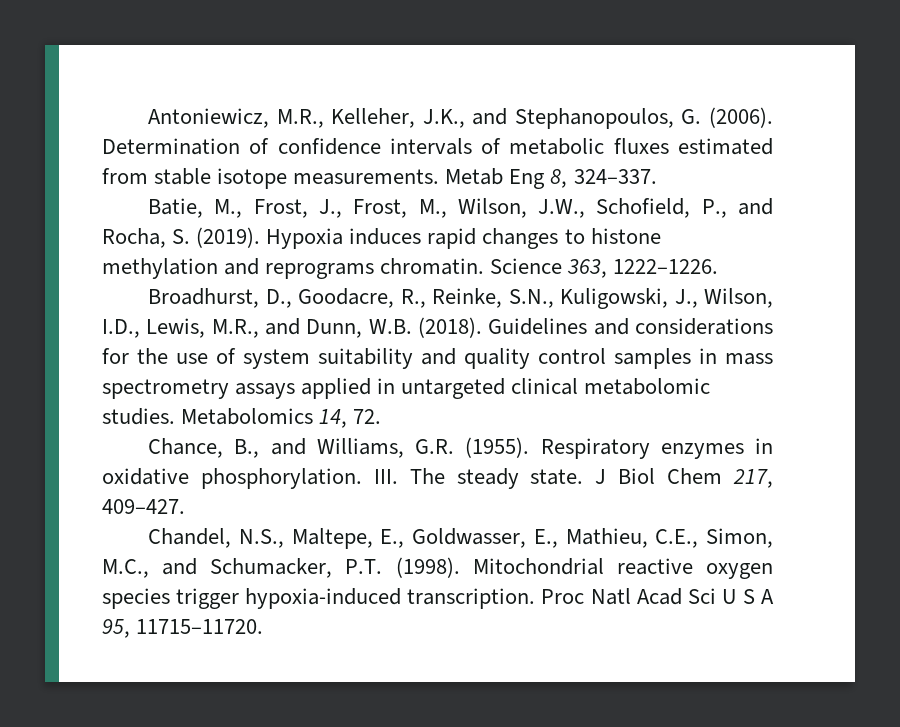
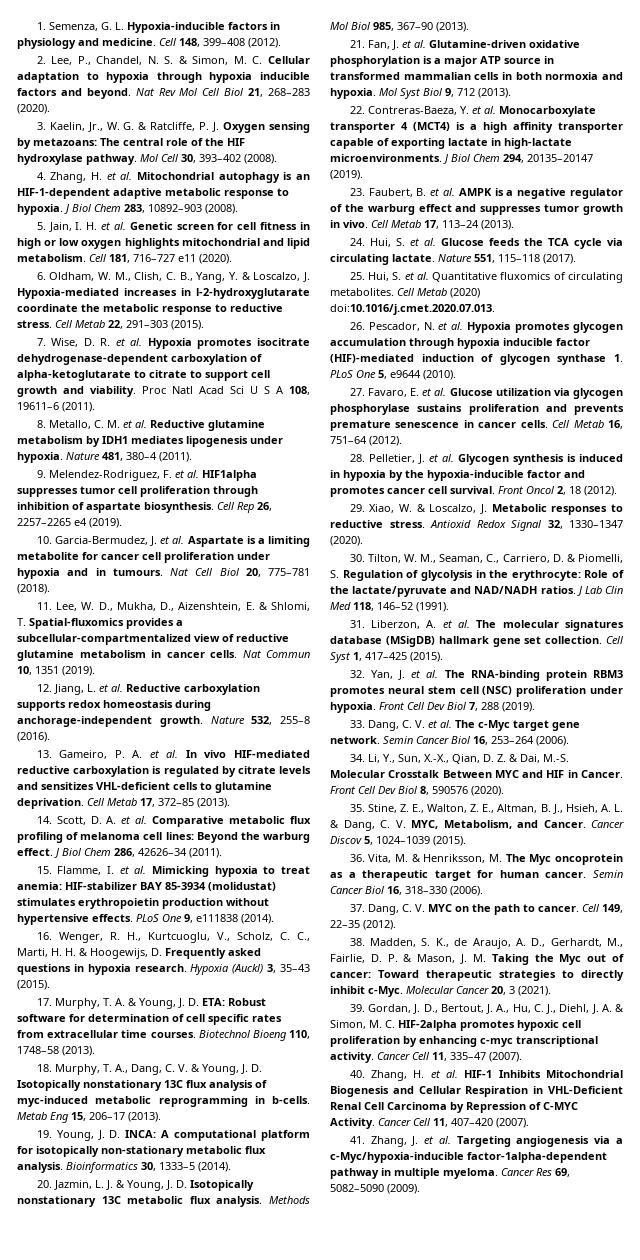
[148,107,773,129] [102,138,773,155] [102,168,657,189] [148,198,773,218] [102,227,661,249] [102,258,719,279] [148,288,773,309] [102,317,773,338] [102,348,773,369] [102,378,711,399] [102,408,382,428] [148,437,773,459] [102,468,774,489] [102,499,185,514] [148,528,773,549] [102,557,773,579] [102,588,536,609] Antoniewicz, M.R., Kelleher, J.K., and Stephanopoulos, G. (2006). Determination of confidence intervals of metabolic fluxes estimated from stable isotope measurements. Metab Eng 8, 324–337. // Batie, M., Frost, J., Frost, M., Wilson, J.W., Schofield, P., and Rocha, S. (2019). Hypoxia induces rapid changes to histone methylation and reprograms chromatin. Science 363, 1222–1226. // Broadhurst, D., Goodacre, R., Reinke, S.N., Kuligowski, J., Wilson, I.D., Lewis, M.R., and Dunn, W.B. (2018). Guidelines and considerations for the use of system suitability and quality control samples in mass spectrometry assays applied in untargeted clinical metabolomic studies. Metabolomics 14, 72. // Chance, B., and Williams, G.R. (1955). Respiratory enzymes in oxidative phosphorylation. III. The steady state. J Biol Chem 217, 409–427. // Chandel, N.S., Maltepe, E., Goldwasser, E., Mathieu, C.E., Simon, M.C., and Schumacker, P.T. (1998). Mitochondrial reactive oxygen species trigger hypoxia-induced transcription. -> [36,22,280,33] [17,38,281,49] [36,56,310,65] [17,72,310,83] [17,88,310,99] [17,104,50,114] [36,122,310,133] [17,138,245,149] [17,154,277,165] [36,172,310,183] [17,188,289,199] [17,204,238,215] [36,222,310,232] [17,238,310,249] [17,254,232,264] [36,272,310,283] [17,288,310,299] [17,304,283,315] [17,320,204,330] [36,338,311,349] [17,354,262,365] [17,370,270,381] [17,386,136,397] 1. Semenza, G. L. Hypoxia-inducible factors in physiology and medicine. Cell 148, 399–408 (2012). // 2. Lee, P., Chandel, N. S. & Simon, M. C. Cellular adaptation to hypoxia through hypoxia inducible factors and beyond. Nat Rev Mol Cell Biol 21, 268–283 (2020). // 3. Kaelin, Jr., W. G. & Ratcliffe, P. J. Oxygen sensing by metazoans: The central role of the HIF hydroxylase pathway. Mol Cell 30, 393–402 (2008). // 4. Zhang, H. et al. Mitochondrial autophagy is an HIF-1-dependent adaptive metabolic response to hypoxia. J Biol Chem 283, 10892–903 (2008). // 5. Jain, I. H. et al. Genetic screen for cell fitness in high or low oxygen highlights mitochondrial and lipid metabolism. Cell 181, 716–727 e11 (2020). // 6. Oldham, W. M., Clish, C. B., Yang, Y. & Loscalzo, J. Hypoxia-mediated increases in l-2-hydroxyglutarate coordinate the metabolic response to reductive stress. Cell Metab 22, 291–303 (2015). // 7. Wise, D. R. et al. Hypoxia promotes isocitrate dehydrogenase-dependent carboxylation of alpha-ketoglutarate to citrate to support cell growth and viability.
[102,619,264,638] 95, 11715–11720. -> [289,386,310,395] [17,402,95,412] [36,420,265,431] [17,436,283,447] [17,452,192,463] [36,470,257,481] [17,486,258,497] [17,502,272,513] [17,518,122,528] [36,536,311,547] [17,552,270,563] [17,568,310,579] [17,584,50,594] [36,602,310,611] [17,618,183,629] [17,634,289,645] [17,650,310,661] [17,666,95,676] [36,684,260,695] [17,700,211,711] [17,716,310,727] [17,732,50,742] [36,750,311,759] [17,766,311,777] [17,782,272,793] [17,798,230,809] [36,816,311,827] [17,832,310,843] [17,848,222,858] [36,866,310,877] [17,882,276,891] [17,898,269,909] [17,914,274,925] [36,932,310,943] [17,948,261,959] [17,964,310,975] [17,980,50,990] [36,998,266,1009] [17,1014,282,1025] [17,1030,310,1041] [17,1046,95,1056] [36,1064,262,1075] [17,1080,267,1091] [17,1096,310,1107] [17,1112,161,1123] [36,1130,310,1141] [17,1146,266,1157] [17,1162,231,1173] [36,1180,254,1191] [17,1196,310,1207] [330,22,469,32] [349,40,580,50] [330,56,554,67] [330,72,623,80] [330,88,511,99] [349,106,596,117] [330,122,623,133] [330,138,572,149] [330,154,593,164] [330,170,363,180] [349,188,623,199] [330,204,623,215] [330,220,514,230] [349,238,623,249] [330,254,576,265] [349,272,623,283] [330,288,480,298] [330,304,495,315] [349,322,623,333] [330,338,590,349] [330,354,623,365] [330,370,456,380] [349,388,623,399] [330,404,624,415] [330,420,623,431] [330,436,402,446] [349,454,623,465] [330,470,585,481] [330,486,617,497] [349,504,623,515] [330,520,623,531] [330,536,363,546] [349,554,623,563] [330,570,624,581] [330,586,623,597] [330,602,449,612] [349,620,624,631] [330,636,624,647] [330,652,443,663] [349,670,623,681] [330,686,623,697] [330,702,535,713] [349,720,580,731] [330,736,569,746] [349,754,569,764] [330,770,623,778] [330,786,504,796] [349,804,623,814] [330,820,624,831] [330,836,466,846] [349,854,623,865] [330,870,623,881] [330,886,483,896] [349,904,623,915] [330,920,396,930] [349,938,623,949] [330,954,624,965] [330,970,624,981] [330,986,551,997] [349,1004,624,1014] [330,1020,581,1031] [330,1036,598,1047] [330,1052,522,1063] [349,1070,623,1081] [330,1086,623,1097] [330,1102,578,1113] [330,1118,529,1129] [349,1136,623,1147] [330,1152,607,1163] [330,1168,570,1179] [330,1184,420,1194] 108, 19611–6 (2011). // 8. Metallo, C. M. et al. Reductive glutamine metabolism by IDH1 mediates lipogenesis under hypoxia. Nature 481, 380–4 (2011). // 9. Melendez-Rodriguez, F. et al. HIF1alpha suppresses tumor cell proliferation through inhibition of aspartate biosynthesis. Cell Rep 26, 2257–2265 e4 (2019). // 10. Garcia-Bermudez, J. et al. Aspartate is a limiting metabolite for cancer cell proliferation under hypoxia and in tumours. Nat Cell Biol 20, 775–781 (2018). // 11. Lee, W. D., Mukha, D., Aizenshtein, E. & Shlomi, T. Spatial-fluxomics provides a subcellular-compartmentalized view of reductive glutamine metabolism in cancer cells. Nat Commun 10, 1351 (2019). // 12. Jiang, L. et al. Reductive carboxylation supports redox homeostasis during anchorage-independent growth. Nature 532, 255–8 (2016). // 13. Gameiro, P. A. et al. In vivo HIF-mediated reductive carboxylation is regulated by citrate levels and sensitizes VHL-deficient cells to glutamine deprivation. Cell Metab 17, 372–85 (2013). // 14. Scott, D. A. et al. Comparative metabolic flux profiling of melanoma cell lines: Beyond the warburg effect. J Biol Chem 286, 42626–34 (2011). // 15. Flamme, I. et al. Mimicking hypoxia to treat anemia: HIF-stabilizer BAY 85-3934 (molidustat) stimulates erythropoietin production without hypertensive effects. PLoS One 9, e111838 (2014). // 16. Wenger, R. H., Kurtcuoglu, V., Scholz, C. C., Marti, H. H. & Hoogewijs, D. Frequently asked questions in hypoxia research. Hypoxia (Auckl) 3, 35–43 (2015). // 17. Murphy, T. A. & Young, J. D. ETA: Robust software for determination of cell specific rates from extracellular time courses. Biotechnol Bioeng 110, 1748–58 (2013). // 18. Murphy, T. A., Dang, C. V. & Young, J. D. Isotopically nonstationary 13C flux analysis of myc-induced metabolic reprogramming in b-cells. Metab Eng 15, 206–17 (2013). // 19. Young, J. D. INCA: A computational platform for isotopically non-stationary metabolic flux analysis. Bioinformatics 30, 1333–5 (2014). // 20. Jazmin, L. J. & Young, J. D. Isotopically nonstationary 13C metabolic flux analysis. Methods Mol Biol 985, 367–90 (2013). // 21. Fan, J. et al. Glutamine-driven oxidative phosphorylation is a major ATP source in transformed mammalian cells in both normoxia and hypoxia. Mol Syst Biol 9, 712 (2013). // 22. Contreras-Baeza, Y. et al. Monocarboxylate transporter 4 (MCT4) is a high affinity transporter capable of exporting lactate in high-lactate microenvironments. J Biol Chem 294, 20135–20147 (2019). // 23. Faubert, B. et al. AMPK is a negative regulator of the warburg effect and suppresses tumor growth in vivo. Cell Metab 17, 113–24 (2013). // 24. Hui, S. et al. Glucose feeds the TCA cycle via circulating lactate. Nature 551, 115–118 (2017). // 25. Hui, S. et al. Quantitative fluxomics of circulating metabolites. Cell Metab (2020) doi:10.1016/j.cmet.2020.07.013. // 26. Pescador, N. et al. Hypoxia promotes glycogen accumulation through hypoxia inducible factor (HIF)-mediated induction of glycogen synthase 1. PLoS One 5, e9644 (2010). // 27. Favaro, E. et al. Glucose utilization via glycogen phosphorylase sustains proliferation and prevents premature senescence in cancer cells. Cell Metab 16, 751–64 (2012). // 28. Pelletier, J. et al. Glycogen synthesis is induced in hypoxia by the hypoxia-inducible factor and promotes cancer cell survival. Front Oncol 2, 18 (2012). // 29. Xiao, W. & Loscalzo, J. Metabolic responses to reductive stress. Antioxid Redox Signal 32, 1330–1347 (2020). // 30. Tilton, W. M., Seaman, C., Carriero, D. & Piomelli, S. Regulation of glycolysis in the erythrocyte: Role of the lactate/pyruvate and NAD/NADH ratios. J Lab Clin Med 118, 146–52 (1991). // 31. Liberzon, A. et al. The molecular signatures database (MSigDB) hallmark gene set collection. Cell Syst 1, 417–425 (2015). // 32. Yan, J. et al. The RNA-binding protein RBM3 promotes neural stem cell (NSC) proliferation under hypoxia. Front Cell Dev Biol 7, 288 (2019). // 33. Dang, C. V. et al. The c-Myc target gene network. Semin Cancer Biol 16, 253–264 (2006). // 34. Li, Y., Sun, X.-X., Qian, D. Z. & Dai, M.-S. Molecular Crosstalk Between MYC and HIF in Cancer. Front Cell Dev Biol 8, 590576 (2020). // 35. Stine, Z. E., Walton, Z. E., Altman, B. J., Hsieh, A. L. & Dang, C. V. MYC, Metabolism, and Cancer. Cancer Discov 5, 1024–1039 (2015). // 36. Vita, M. & Henriksson, M. The Myc oncoprotein as a therapeutic target for human cancer. Semin Cancer Biol 16, 318–330 (2006). // 37. Dang, C. V. MYC on the path to cancer. Cell 149, 22–35 (2012). // 38. Madden, S. K., de Araujo, A. D., Gerhardt, M., Fairlie, D. P. & Mason, J. M. Taking the Myc out of cancer: Toward therapeutic strategies to directly inhibit c-Myc. Molecular Cancer 20, 3 (2021). // 39. Gordan, J. D., Bertout, J. A., Hu, C. J., Diehl, J. A. & Simon, M. C. HIF-2alpha promotes hypoxic cell proliferation by enhancing c-myc transcriptional activity. Cancer Cell 11, 335–47 (2007). // 40. Zhang, H. et al. HIF-1 Inhibits Mitochondrial Biogenesis and Cellular Respiration in VHL-Deficient Renal Cell Carcinoma by Repression of C-MYC Activity. Cancer Cell 11, 407–420 (2007). // 41. Zhang, J. et al. Targeting angiogenesis via a c-Myc/hypoxia-inducible factor-1alpha-dependent pathway in multiple myeloma. Cancer Res 69, 5082–5090 (2009).

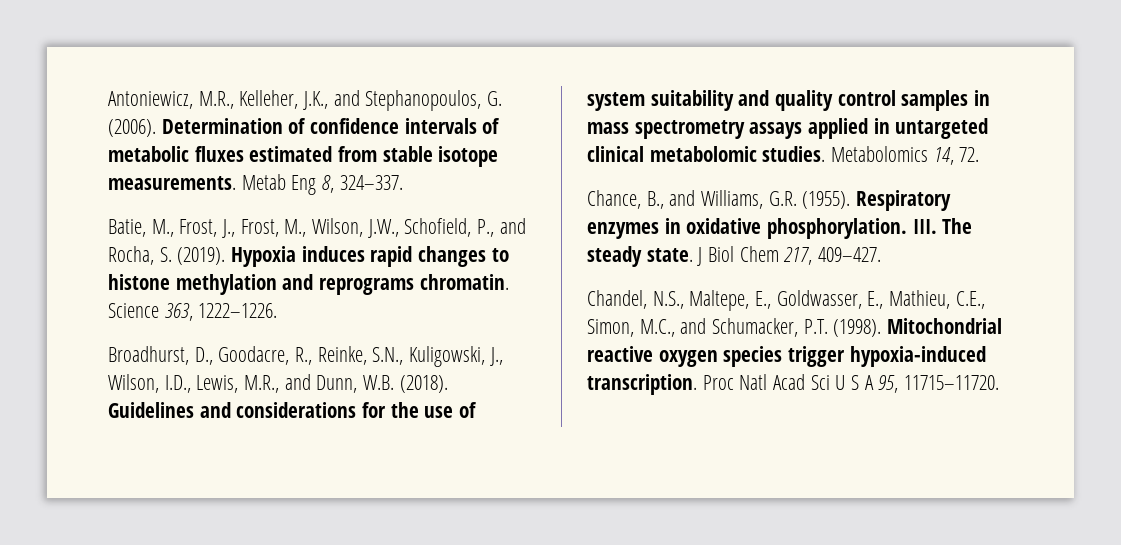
[36,22,280,33] [17,38,281,49] [36,56,310,65] [17,72,310,83] [17,88,310,99] [17,104,50,114] [36,122,310,133] [17,138,245,149] [17,154,277,165] [36,172,310,183] [17,188,289,199] [17,204,238,215] [36,222,310,232] [17,238,310,249] [17,254,232,264] [36,272,310,283] [17,288,310,299] [17,304,283,315] [17,320,204,330] [36,338,311,349] [17,354,262,365] [17,370,270,381] [17,386,136,397] 1. Semenza, G. L. Hypoxia-inducible factors in physiology and medicine. Cell 148, 399–408 (2012). // 2. Lee, P., Chandel, N. S. & Simon, M. C. Cellular adaptation to hypoxia through hypoxia inducible factors and beyond. Nat Rev Mol Cell Biol 21, 268–283 (2020). // 3. Kaelin, Jr., W. G. & Ratcliffe, P. J. Oxygen sensing by metazoans: The central role of the HIF hydroxylase pathway. Mol Cell 30, 393–402 (2008). // 4. Zhang, H. et al. Mitochondrial autophagy is an HIF-1-dependent adaptive metabolic response to hypoxia. J Biol Chem 283, 10892–903 (2008). // 5. Jain, I. H. et al. Genetic screen for cell fitness in high or low oxygen highlights mitochondrial and lipid metabolism. Cell 181, 716–727 e11 (2020). // 6. Oldham, W. M., Clish, C. B., Yang, Y. & Loscalzo, J. Hypoxia-mediated increases in l-2-hydroxyglutarate coordinate the metabolic response to reductive stress. Cell Metab 22, 291–303 (2015). // 7. Wise, D. R. et al. Hypoxia promotes isocitrate dehydrogenase-dependent carboxylation of alpha-ketoglutarate to citrate to support cell growth and viability. -> [108,90,503,111] [108,118,501,137] [108,146,499,167] [108,174,403,195] [108,218,526,238] [108,246,509,267] [108,274,509,295] [108,303,278,321] [108,346,503,367] [108,374,448,393] [108,402,478,418] [587,90,991,111] [587,118,989,139] [587,146,980,165] [587,190,952,211] [587,218,973,239] [587,246,882,267] [587,290,985,311] [587,318,1002,337] [587,346,986,367] [587,374,697,395] Antoniewicz, M.R., Kelleher, J.K., and Stephanopoulos, G. (2006). Determination of confidence intervals of metabolic fluxes estimated from stable isotope measurements. Metab Eng 8, 324–337. // Batie, M., Frost, J., Frost, M., Wilson, J.W., Schofield, P., and Rocha, S. (2019). Hypoxia induces rapid changes to histone methylation and reprograms chromatin. Science 363, 1222–1226. // Broadhurst, D., Goodacre, R., Reinke, S.N., Kuligowski, J., Wilson, I.D., Lewis, M.R., and Dunn, W.B. (2018). Guidelines and considerations for the use of system suitability and quality control samples in mass spectrometry assays applied in untargeted clinical metabolomic studies. Metabolomics 14, 72. // Chance, B., and Williams, G.R. (1955). Respiratory enzymes in oxidative phosphorylation. III. The steady state. J Biol Chem 217, 409–427. // Chandel, N.S., Maltepe, E., Goldwasser, E., Mathieu, C.E., Simon, M.C., and Schumacker, P.T. (1998). Mitochondrial reactive oxygen species trigger hypoxia-induced transcription.
[289,386,310,395] [17,402,95,412] [36,420,265,431] [17,436,283,447] [17,452,192,463] [36,470,257,481] [17,486,258,497] [17,502,272,513] [17,518,122,528] [36,536,311,547] [17,552,270,563] [17,568,310,579] [17,584,50,594] [36,602,310,611] [17,618,183,629] [17,634,289,645] [17,650,310,661] [17,666,95,676] [36,684,260,695] [17,700,211,711] [17,716,310,727] [17,732,50,742] [36,750,311,759] [17,766,311,777] [17,782,272,793] [17,798,230,809] [36,816,311,827] [17,832,310,843] [17,848,222,858] [36,866,310,877] [17,882,276,891] [17,898,269,909] [17,914,274,925] [36,932,310,943] [17,948,261,959] [17,964,310,975] [17,980,50,990] [36,998,266,1009] [17,1014,282,1025] [17,1030,310,1041] [17,1046,95,1056] [36,1064,262,1075] [17,1080,267,1091] [17,1096,310,1107] [17,1112,161,1123] [36,1130,310,1141] [17,1146,266,1157] [17,1162,231,1173] [36,1180,254,1191] [17,1196,310,1207] [330,22,469,32] [349,40,580,50] [330,56,554,67] [330,72,623,80] [330,88,511,99] [349,106,596,117] [330,122,623,133] [330,138,572,149] [330,154,593,164] [330,170,363,180] [349,188,623,199] [330,204,623,215] [330,220,514,230] [349,238,623,249] [330,254,576,265] [349,272,623,283] [330,288,480,298] [330,304,495,315] [349,322,623,333] [330,338,590,349] [330,354,623,365] [330,370,456,380] [349,388,623,399] [330,404,624,415] [330,420,623,431] [330,436,402,446] [349,454,623,465] [330,470,585,481] [330,486,617,497] [349,504,623,515] [330,520,623,531] [330,536,363,546] [349,554,623,563] [330,570,624,581] [330,586,623,597] [330,602,449,612] [349,620,624,631] [330,636,624,647] [330,652,443,663] [349,670,623,681] [330,686,623,697] [330,702,535,713] [349,720,580,731] [330,736,569,746] [349,754,569,764] [330,770,623,778] [330,786,504,796] [349,804,623,814] [330,820,624,831] [330,836,466,846] [349,854,623,865] [330,870,623,881] [330,886,483,896] [349,904,623,915] [330,920,396,930] [349,938,623,949] [330,954,624,965] [330,970,624,981] [330,986,551,997] [349,1004,624,1014] [330,1020,581,1031] [330,1036,598,1047] [330,1052,522,1063] [349,1070,623,1081] [330,1086,623,1097] [330,1102,578,1113] [330,1118,529,1129] [349,1136,623,1147] [330,1152,607,1163] [330,1168,570,1179] [330,1184,420,1194] 108, 19611–6 (2011). // 8. Metallo, C. M. et al. Reductive glutamine metabolism by IDH1 mediates lipogenesis under hypoxia. Nature 481, 380–4 (2011). // 9. Melendez-Rodriguez, F. et al. HIF1alpha suppresses tumor cell proliferation through inhibition of aspartate biosynthesis. Cell Rep 26, 2257–2265 e4 (2019). // 10. Garcia-Bermudez, J. et al. Aspartate is a limiting metabolite for cancer cell proliferation under hypoxia and in tumours. Nat Cell Biol 20, 775–781 (2018). // 11. Lee, W. D., Mukha, D., Aizenshtein, E. & Shlomi, T. Spatial-fluxomics provides a subcellular-compartmentalized view of reductive glutamine metabolism in cancer cells. Nat Commun 10, 1351 (2019). // 12. Jiang, L. et al. Reductive carboxylation supports redox homeostasis during anchorage-independent growth. Nature 532, 255–8 (2016). // 13. Gameiro, P. A. et al. In vivo HIF-mediated reductive carboxylation is regulated by citrate levels and sensitizes VHL-deficient cells to glutamine deprivation. Cell Metab 17, 372–85 (2013). // 14. Scott, D. A. et al. Comparative metabolic flux profiling of melanoma cell lines: Beyond the warburg effect. J Biol Chem 286, 42626–34 (2011). // 15. Flamme, I. et al. Mimicking hypoxia to treat anemia: HIF-stabilizer BAY 85-3934 (molidustat) stimulates erythropoietin production without hypertensive effects. PLoS One 9, e111838 (2014). // 16. Wenger, R. H., Kurtcuoglu, V., Scholz, C. C., Marti, H. H. & Hoogewijs, D. Frequently asked questions in hypoxia research. Hypoxia (Auckl) 3, 35–43 (2015). // 17. Murphy, T. A. & Young, J. D. ETA: Robust software for determination of cell specific rates from extracellular time courses. Biotechnol Bioeng 110, 1748–58 (2013). // 18. Murphy, T. A., Dang, C. V. & Young, J. D. Isotopically nonstationary 13C flux analysis of myc-induced metabolic reprogramming in b-cells. Metab Eng 15, 206–17 (2013). // 19. Young, J. D. INCA: A computational platform for isotopically non-stationary metabolic flux analysis. Bioinformatics 30, 1333–5 (2014). // 20. Jazmin, L. J. & Young, J. D. Isotopically nonstationary 13C metabolic flux analysis. Methods Mol Biol 985, 367–90 (2013). // 21. Fan, J. et al. Glutamine-driven oxidative phosphorylation is a major ATP source in transformed mammalian cells in both normoxia and hypoxia. Mol Syst Biol 9, 712 (2013). // 22. Contreras-Baeza, Y. et al. Monocarboxylate transporter 4 (MCT4) is a high affinity transporter capable of exporting lactate in high-lactate microenvironments. J Biol Chem 294, 20135–20147 (2019). // 23. Faubert, B. et al. AMPK is a negative regulator of the warburg effect and suppresses tumor growth in vivo. Cell Metab 17, 113–24 (2013). // 24. Hui, S. et al. Glucose feeds the TCA cycle via circulating lactate. Nature 551, 115–118 (2017). // 25. Hui, S. et al. Quantitative fluxomics of circulating metabolites. Cell Metab (2020) doi:10.1016/j.cmet.2020.07.013. // 26. Pescador, N. et al. Hypoxia promotes glycogen accumulation through hypoxia inducible factor (HIF)-mediated induction of glycogen synthase 1. PLoS One 5, e9644 (2010). // 27. Favaro, E. et al. Glucose utilization via glycogen phosphorylase sustains proliferation and prevents premature senescence in cancer cells. Cell Metab 16, 751–64 (2012). // 28. Pelletier, J. et al. Glycogen synthesis is induced in hypoxia by the hypoxia-inducible factor and promotes cancer cell survival. Front Oncol 2, 18 (2012). // 29. Xiao, W. & Loscalzo, J. Metabolic responses to reductive stress. Antioxid Redox Signal 32, 1330–1347 (2020). // 30. Tilton, W. M., Seaman, C., Carriero, D. & Piomelli, S. Regulation of glycolysis in the erythrocyte: Role of the lactate/pyruvate and NAD/NADH ratios. J Lab Clin Med 118, 146–52 (1991). // 31. Liberzon, A. et al. The molecular signatures database (MSigDB) hallmark gene set collection. Cell Syst 1, 417–425 (2015). // 32. Yan, J. et al. The RNA-binding protein RBM3 promotes neural stem cell (NSC) proliferation under hypoxia. Front Cell Dev Biol 7, 288 (2019). // 33. Dang, C. V. et al. The c-Myc target gene network. Semin Cancer Biol 16, 253–264 (2006). // 34. Li, Y., Sun, X.-X., Qian, D. Z. & Dai, M.-S. Molecular Crosstalk Between MYC and HIF in Cancer. Front Cell Dev Biol 8, 590576 (2020). // 35. Stine, Z. E., Walton, Z. E., Altman, B. J., Hsieh, A. L. & Dang, C. V. MYC, Metabolism, and Cancer. Cancer Discov 5, 1024–1039 (2015). // 36. Vita, M. & Henriksson, M. The Myc oncoprotein as a therapeutic target for human cancer. Semin Cancer Biol 16, 318–330 (2006). // 37. Dang, C. V. MYC on the path to cancer. Cell 149, 22–35 (2012). // 38. Madden, S. K., de Araujo, A. D., Gerhardt, M., Fairlie, D. P. & Mason, J. M. Taking the Myc out of cancer: Toward therapeutic strategies to directly inhibit c-Myc. Molecular Cancer 20, 3 (2021). // 39. Gordan, J. D., Bertout, J. A., Hu, C. J., Diehl, J. A. & Simon, M. C. HIF-2alpha promotes hypoxic cell proliferation by enhancing c-myc transcriptional activity. Cancer Cell 11, 335–47 (2007). // 40. Zhang, H. et al. HIF-1 Inhibits Mitochondrial Biogenesis and Cellular Respiration in VHL-Deficient Renal Cell Carcinoma by Repression of C-MYC Activity. Cancer Cell 11, 407–420 (2007). // 41. Zhang, J. et al. Targeting angiogenesis via a c-Myc/hypoxia-inducible factor-1alpha-dependent pathway in multiple myeloma. Cancer Res 69, 5082–5090 (2009). -> [878,375,1000,393] 95, 11715–11720.

